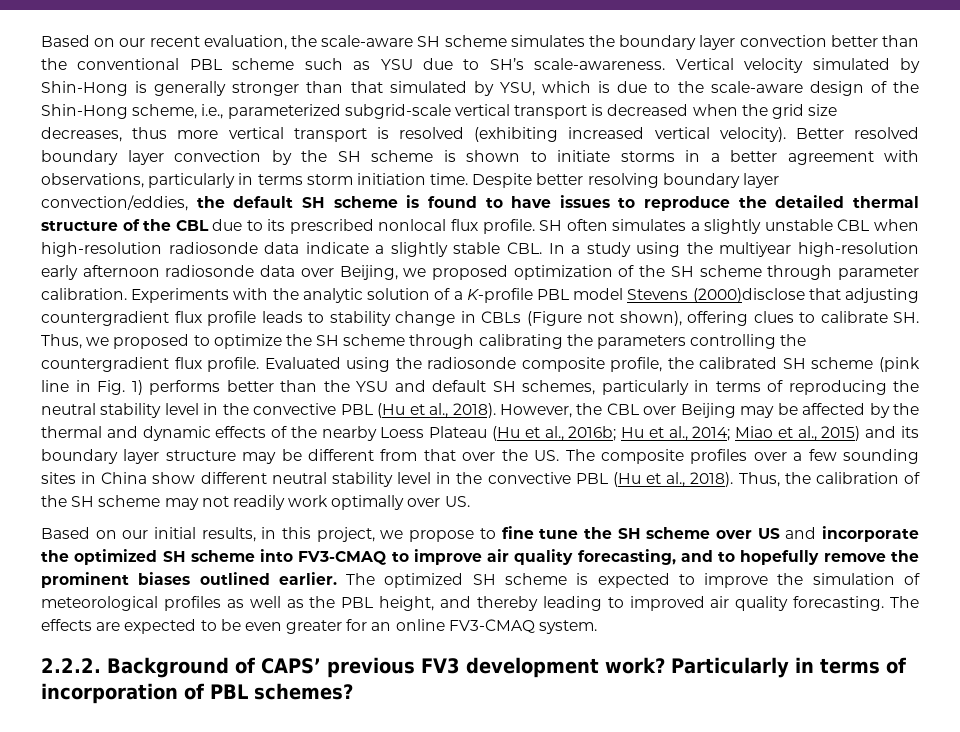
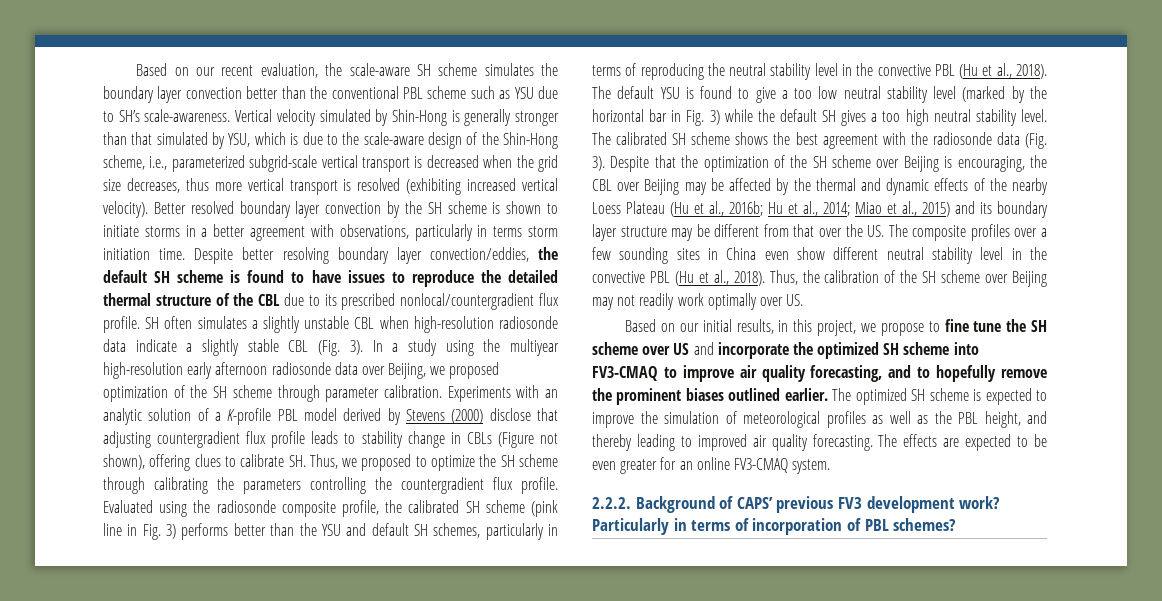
[378,219,447,231] nonlocal -> [400,293,535,310] nonlocal/countergradient
[506,242,542,254] CBL. -> [288,340,363,356] CBL (Fig. 3).
[272,288,299,300] the -> [545,389,558,398] an
[627,288,805,303] Stevens (2000)disclose -> [343,408,531,425] derived by Stevens (2000) disclose
[131,380,143,395] 1) -> [166,524,177,539] 3)
[499,404,572,418] However, -> [592,86,1047,103] [592,109,1047,126] [592,132,1047,149] [592,155,1025,172] The default YSU is found to give a too low neutral stability level (marked by the horizontal bar in Fig. 3) while the default SH gives a too high neutral stability level. The calibrated SH scheme shows the best agreement with the radiosonde data (Fig. 3). Despite that the optimization of the SH scheme over Beijing is encouraging,
(148, 478) none -> [764,251,789,260] even
(161, 501) none -> [985,271,1047,287] over Beijing

